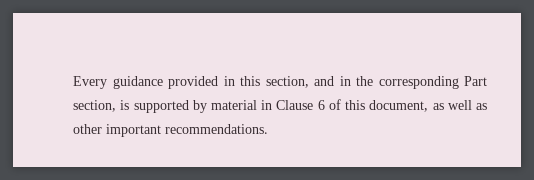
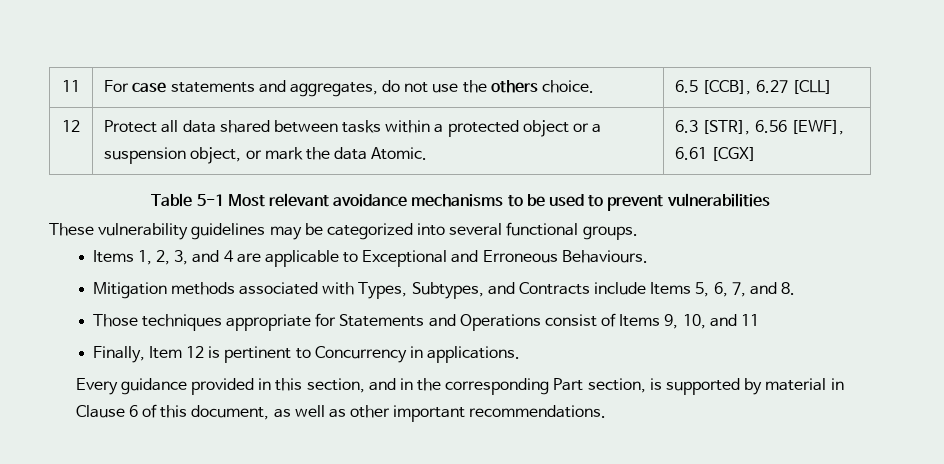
(73, 82) none -> [62,80,80,92] [104,80,595,97] [675,80,832,95] [62,120,80,132] [104,120,602,137] [104,147,428,164] [675,120,844,135] [675,147,757,161] [151,193,770,211] [49,222,638,240] [92,250,648,267] [92,282,796,299] [92,313,760,331] [92,346,521,363] 11 | For case statements and aggregates, do not use the others choice. | 6.5 [CCB], 6.27 [CLL] // 12 | Protect all data shared between tasks within a protected object or a suspension object, or mark the data Atomic. | 6.3 [STR], 6.56 [EWF], 6.61 [CGX] // Table 5-1 Most relevant avoidance mechanisms to be used to prevent vulnerabilities // These vulnerability guidelines may be categorized into several functional groups. // Items 1, 2, 3, and 4 are applicable to Exceptional and Erroneous Behaviours. // Mitigation methods associated with Types, Subtypes, and Contracts include Items 5, 6, 7, and 8. // Those techniques appropriate for Statements and Operations consist of Items 9, 10, and 11 // Finally, Item 12 is pertinent to Concurrency in applications. //

